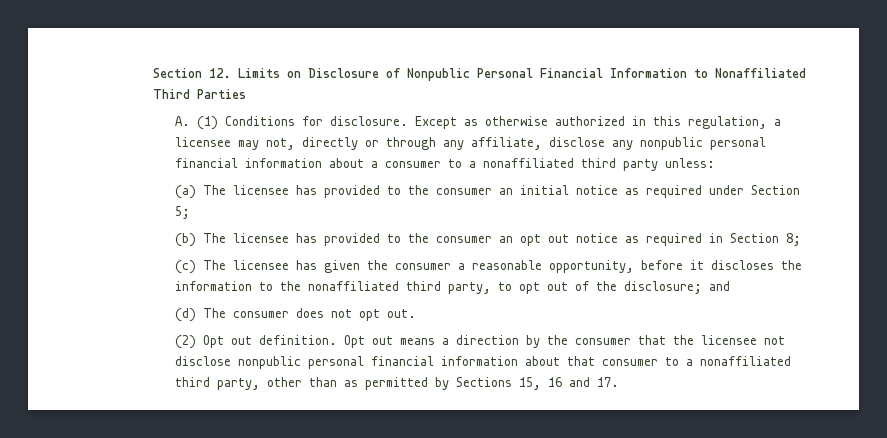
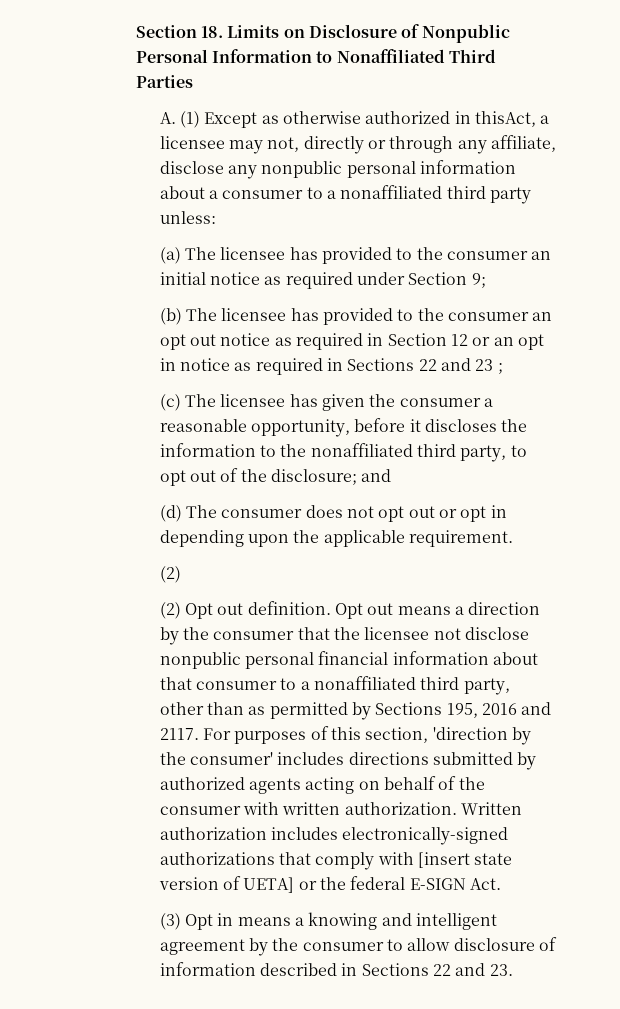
[153,68,232,78] Section 12. -> [135,25,223,38] Section 18.
[540,68,604,78] Financial -> (208, 56) none
[225,116,409,126] Conditions for disclosure. -> (201, 119) none
[653,116,768,129] this regulation, -> [475,111,537,127] thisAct,
[175,158,239,168] financial -> (416, 169) none
[175,206,191,219] 5; -> [471,273,486,288] 9;
[786,233,802,246] 8; -> [451,334,545,350] [159,358,503,375] 12 or an opt in notice as required in Sections 22 and 23 ;
[387,309,417,318] out. -> [408,505,507,522] [159,530,514,547] [159,566,181,583] out or opt in depending upon the applicable requirement. // (2)
[519,377,620,390] 15, 16 and 17. -> [446,702,552,718] [159,726,532,745] [159,752,537,770] [159,776,485,794] [159,802,523,815] [159,827,509,845] [159,852,513,870] [158,876,502,893] [159,912,498,930] [159,937,558,956] [159,962,513,976] 195, 2016 and 2117. For purposes of this section, 'direction by the consumer' includes directions submitted by authorized agents acting on behalf of the consumer with written authorization. Written authorization includes electronically-signed authorizations that comply with [insert state version of UETA] or the federal E-SIGN Act. // (3) Opt in means a knowing and intelligent agreement by the consumer to allow disclosure of information described in Sections 22 and 23.

